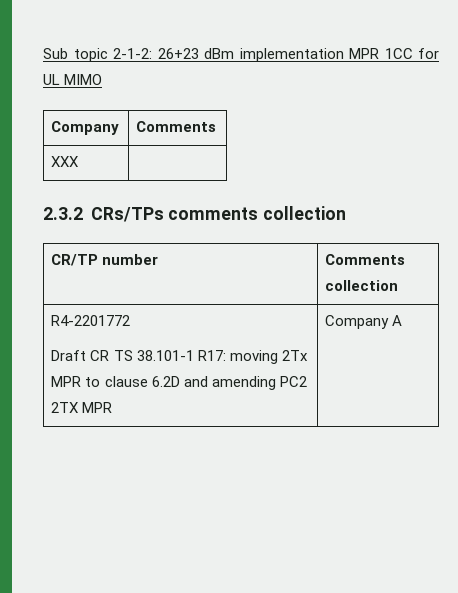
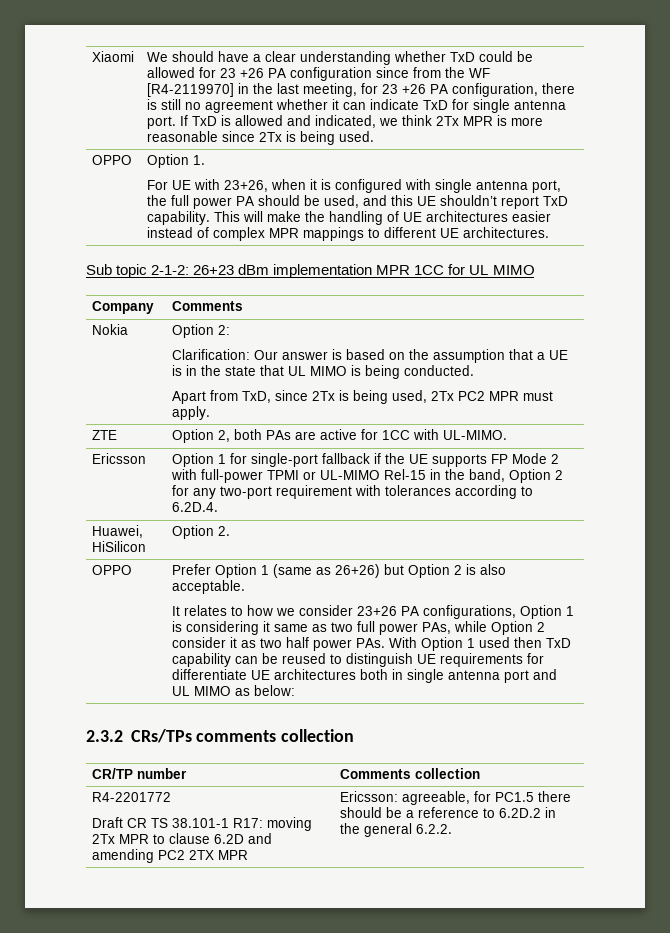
(43, 53) none -> [92,51,135,62] [147,51,534,65] [147,67,491,81] [147,83,576,97] [147,99,567,113] [147,115,544,129] [147,131,375,145] [92,155,133,165] [147,154,206,168] [147,179,562,193] [147,195,569,209] [147,211,552,225] [147,227,550,241] Xiaomi | We should have a clear understanding whether TxD could be allowed for 23 +26 PA configuration since from the WF [R4-2119970] in the last meeting, for 23 +26 PA configuration, there is still no agreement whether it can indicate TxD for single antenna port. If TxD is allowed and indicated, we think 2Tx MPR is more reasonable since 2Tx is being used. // OPPO | Option 1. // For UE with 23+26, when it is configured with single antenna port, the full power PA should be used, and this UE shouldn’t report TxD capability. This will make the handling of UE architectures easier instead of complex MPR mappings to different UE architectures. //
[51,156,80,167] XXX | -> [92,324,129,335] [172,324,231,338] [172,349,569,363] [172,365,475,379] [172,390,554,404] [172,406,211,420] [92,430,118,440] [172,429,508,443] [92,453,147,464] [172,453,560,467] [171,469,564,483] [172,485,534,499] [172,502,219,512] [92,525,144,538] [92,541,147,552] [172,525,231,539] [92,565,133,575] [172,564,507,578] [172,580,246,594] [172,605,575,619] [172,621,546,635] [172,637,572,651] [172,653,545,667] [172,669,558,683] [172,685,296,696] Nokia | Option 2: // Clarification: Our answer is based on the assumption that a UE is in the state that UL MIMO is being conducted. // Apart from TxD, since 2Tx is being used, 2Tx PC2 MPR must apply. // ZTE | Option 2, both PAs are active for 1CC with UL-MIMO. // Ericsson | Option 1 for single-port fallback if the UE supports FP Mode 2 with full-power TPMI or UL-MIMO Rel-15 in the band, Option 2 for any two-port requirement with tolerances according to 6.2D.4. // Huawei, HiSilicon | Option 2. // OPPO | Prefer Option 1 (same as 26+26) but Option 2 is also acceptable. // It relates to how we consider 23+26 PA configurations, Option 1 is considering it same as two full power PAs, while Option 2 consider it as two half power PAs. With Option 1 used then TxD capability can be reused to distinguish UE requirements for differentiate UE architectures both in single antenna port and UL MIMO as below:
[325,315,403,329] Company A -> [340,791,572,805] [340,807,557,818] [340,823,453,837] Ericsson: agreeable, for PC1.5 there should be a reference to 6.2D.2 in the general 6.2.2.

